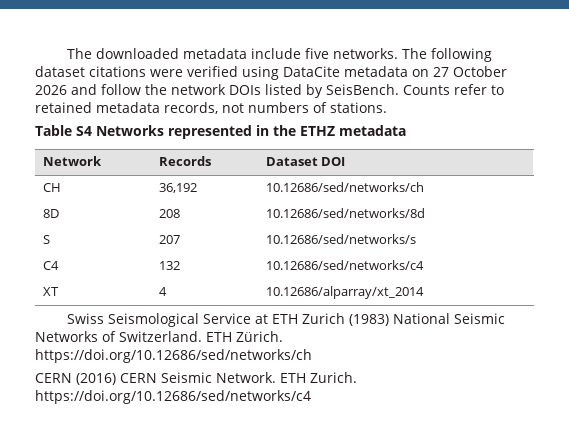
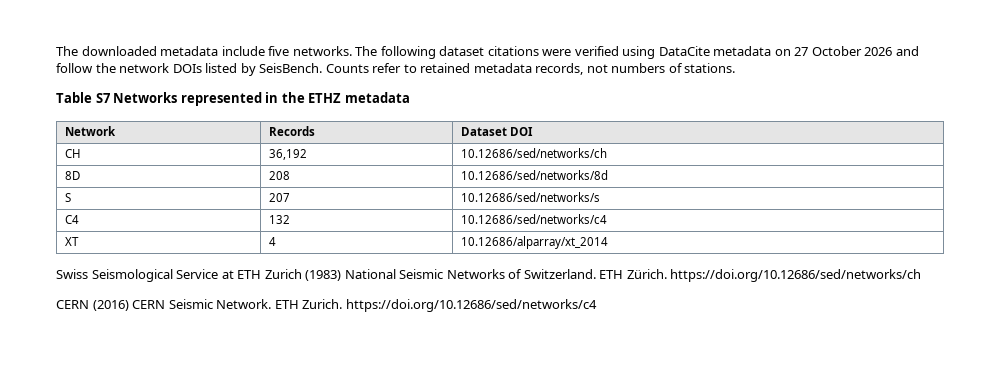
[75,126,92,136] S4 -> [95,93,110,103] S7

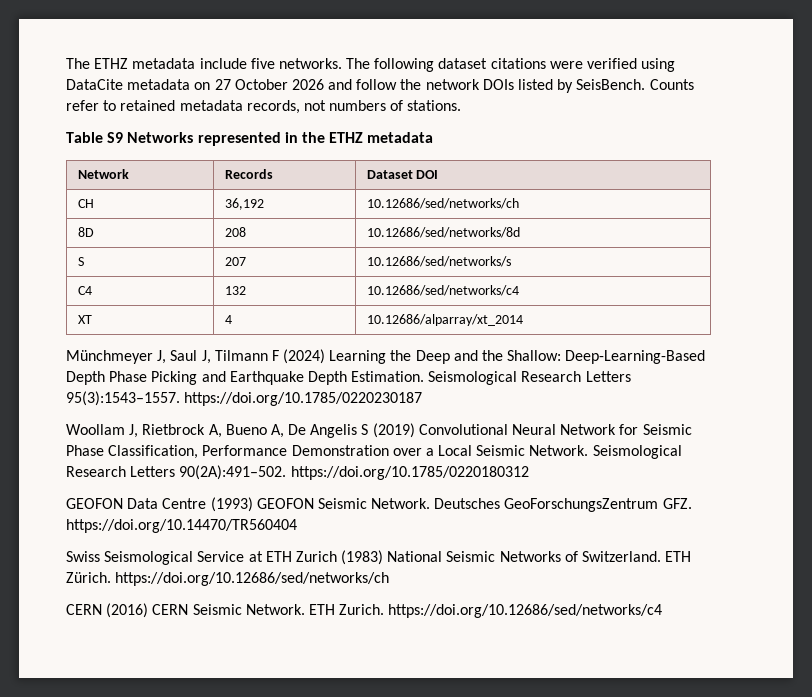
[56,46,157,56] The downloaded -> [66,58,129,69] The ETHZ
[95,93,110,103] S7 -> [107,132,124,143] S9
(609, 242) none -> [66,349,706,364] [66,371,631,385] [66,391,423,406] [66,423,692,438] [66,445,682,459] [66,465,529,480] [66,497,692,512] [66,519,297,533] // Münchmeyer J, Saul J, Tilmann F (2024) Learning the Deep and the Shallow: Deep-Learning-Based Depth Phase Picking and Earthquake Depth Estimation. Seismological Research Letters 95(3):1543–1557. https://doi.org/10.1785/0220230187 // Woollam J, Rietbrock A, Bueno A, De Angelis S (2019) Convolutional Neural Network for Seismic Phase Classification, Performance Demonstration over a Local Seismic Network. Seismological Research Letters 90(2A):491–502. https://doi.org/10.1785/0220180312 // GEOFON Data Centre (1993) GEOFON Seismic Network. Deutsches GeoForschungsZentrum GFZ. https://doi.org/10.14470/TR560404

